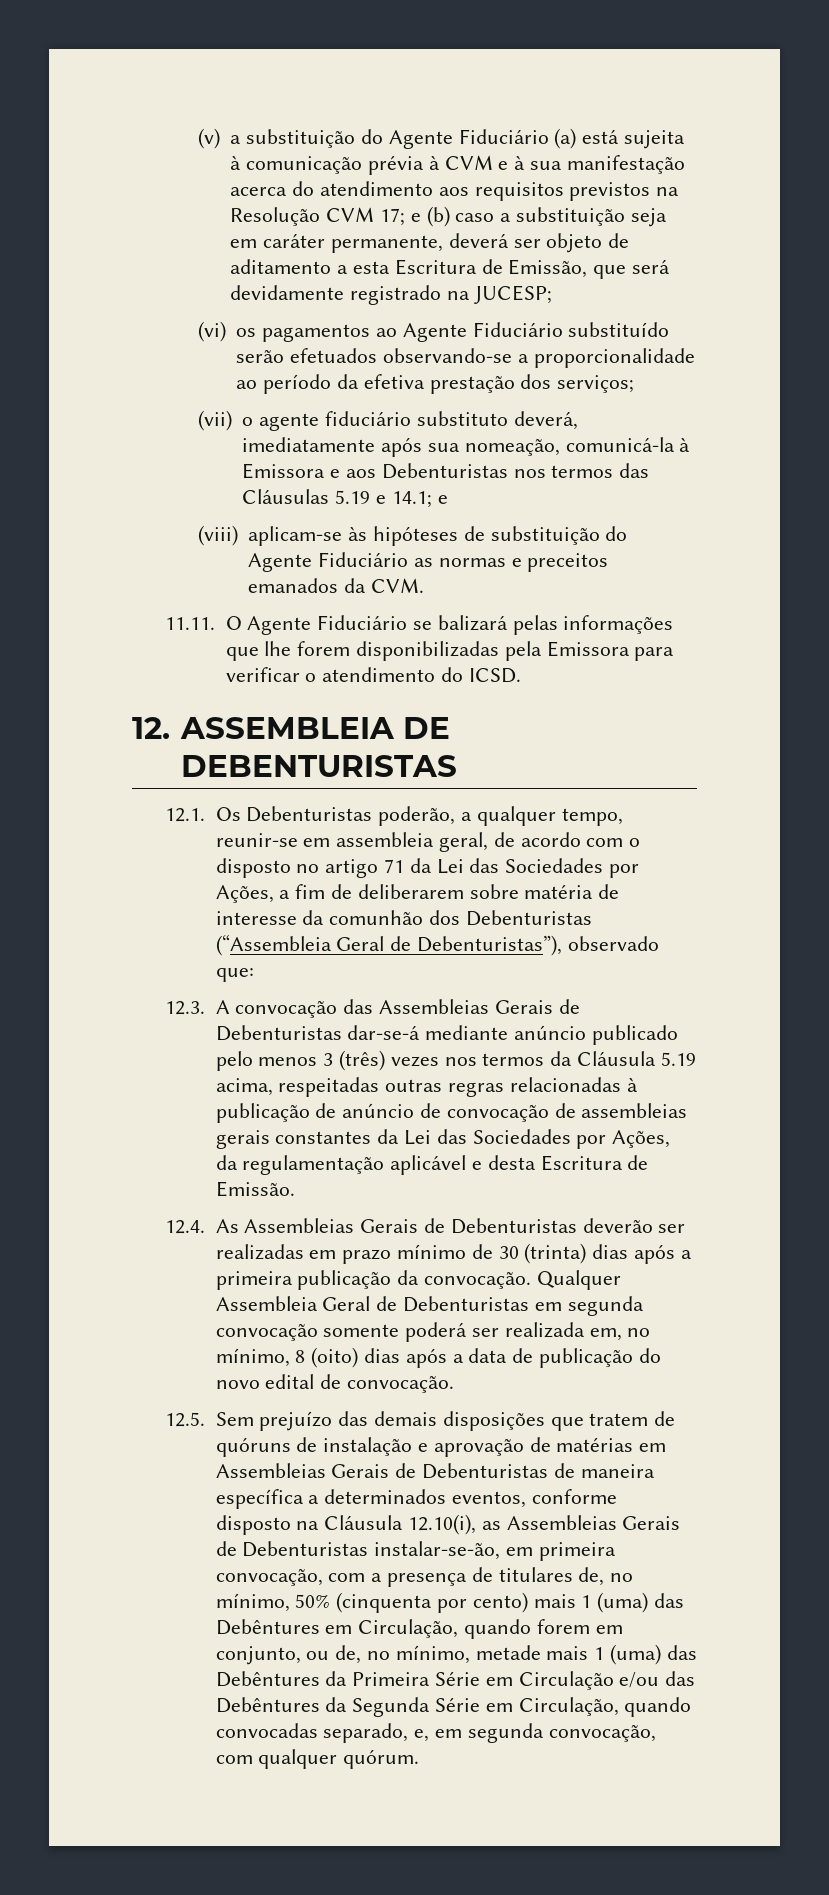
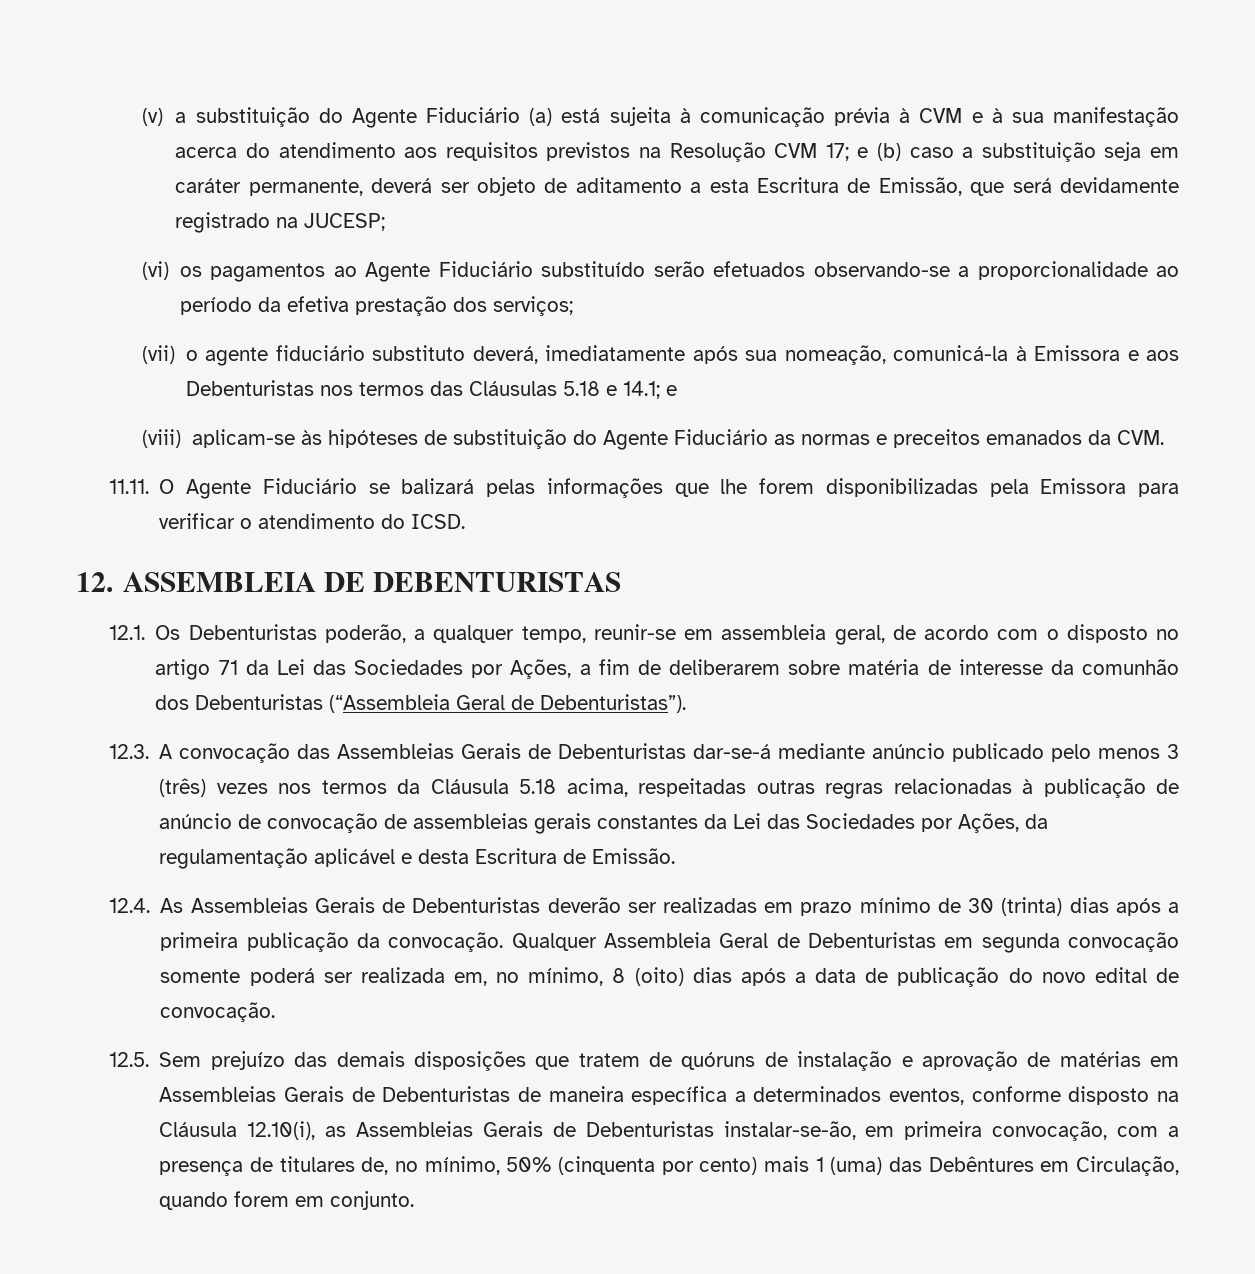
[335,490,371,504] 5.19 -> [562,381,600,396] 5.18
[416,935,659,956] [215,968,254,982] Debenturistas”), observado que: -> [540,694,687,713] Debenturistas”).
[660,1052,696,1066] 5.19 -> [519,779,557,794] 5.18
[215,1644,697,1665] [215,1671,696,1690] [215,1697,692,1717] [215,1723,656,1743] [215,1749,420,1769] conjunto, ou de, no mínimo, metade mais 1 (uma) das Debêntures da Primeira Série em Circulação e/ou das Debêntures da Segunda Série em Circulação, quando convocadas separado, e, em segunda convocação, com qualquer quórum. -> [330,1191,415,1210] conjunto.

